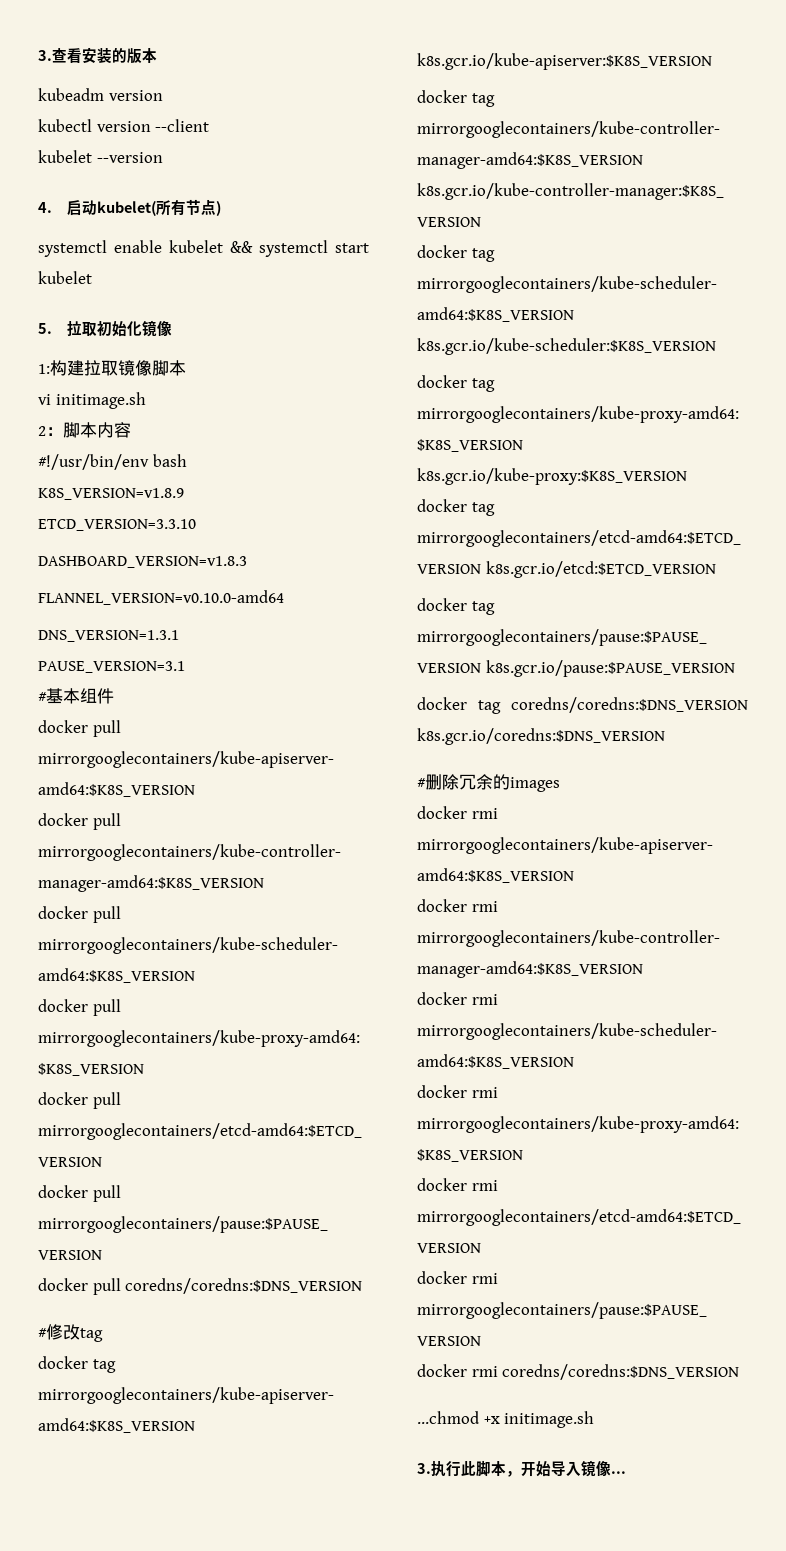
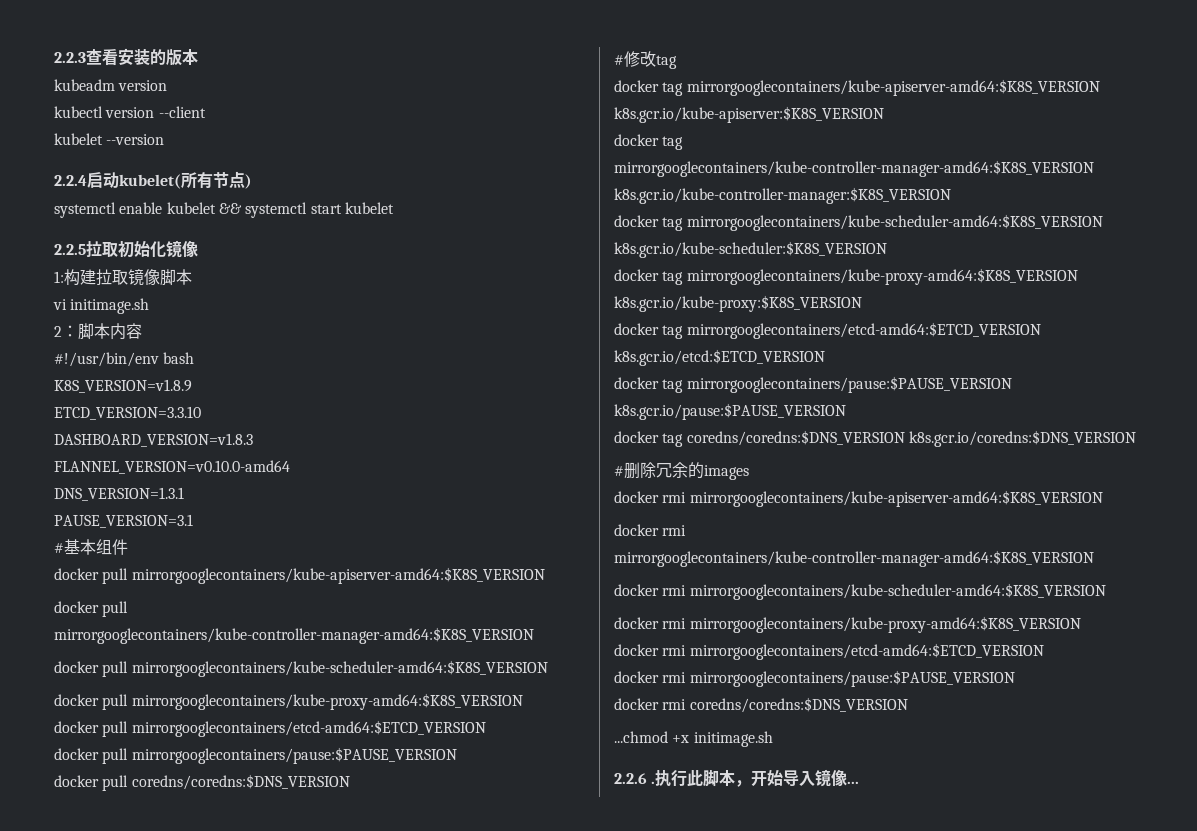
[38,50,52,61] 3. -> [54,52,86,63] 2.2.3
[38,202,52,213] 4. -> [54,175,87,186] 2.2.4
[38,323,52,334] 5. -> [54,244,86,255] 2.2.5
[417,1463,431,1474] 3. -> [614,773,656,784] 2.2.6 .

